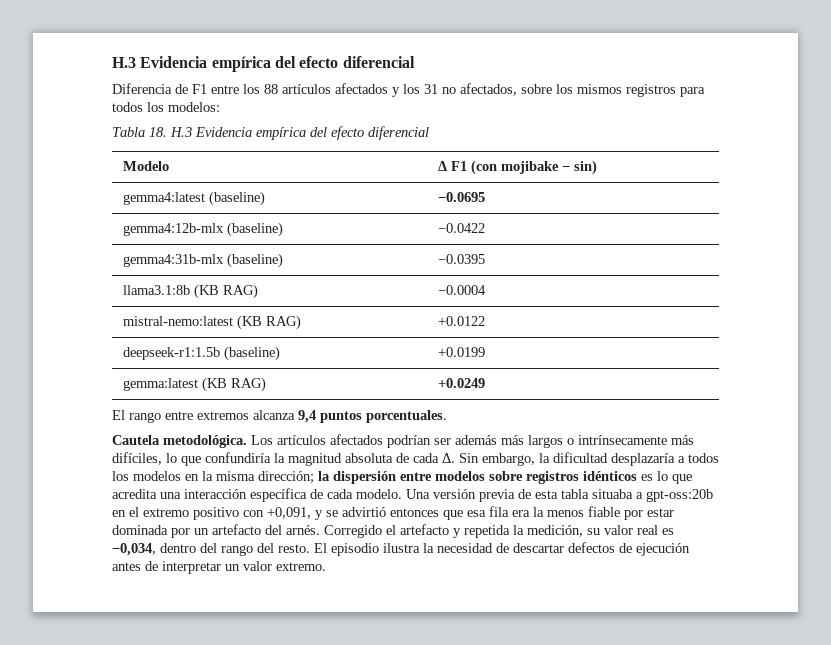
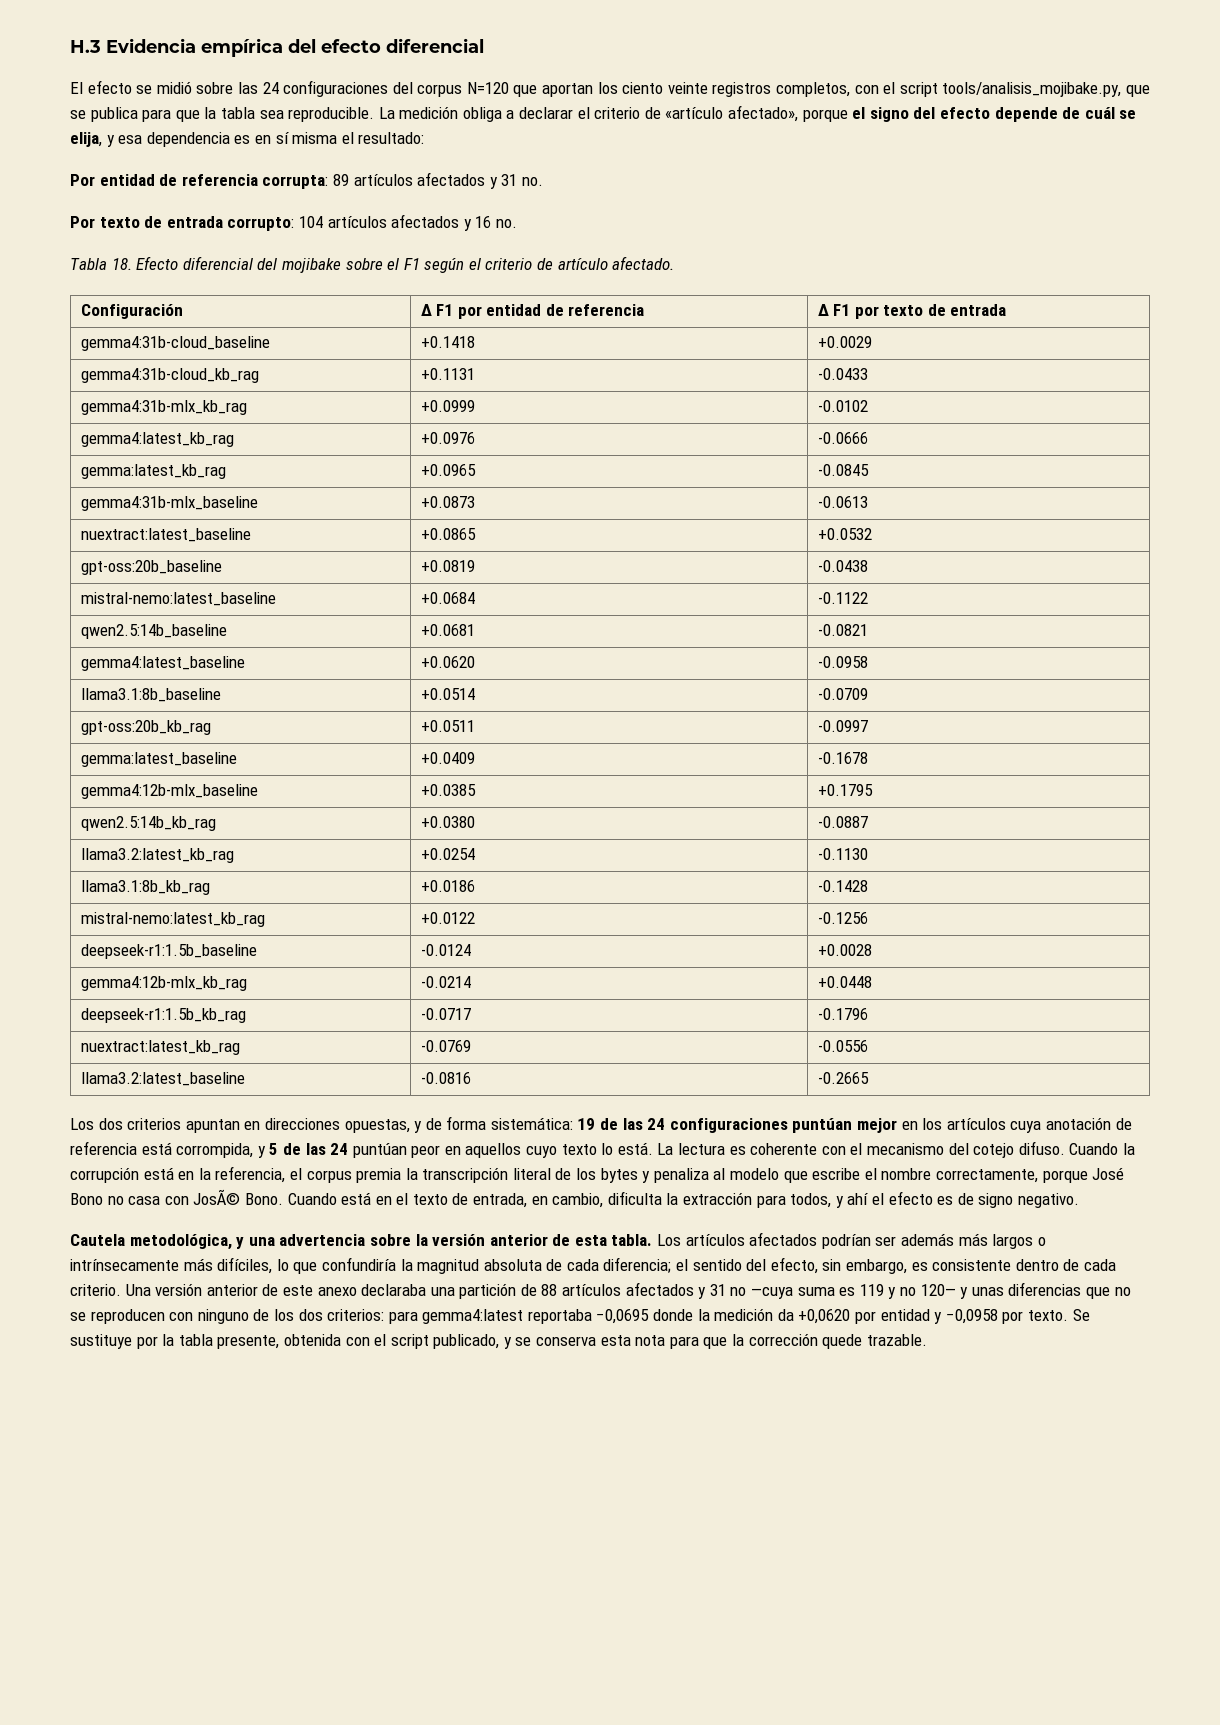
[112,56,415,72] [112,83,705,97] [112,102,220,112] [112,126,429,140] [123,161,170,171] [438,160,598,175] [123,191,266,206] [438,192,486,202] [123,222,284,237] [438,223,486,233] [123,253,284,268] [438,254,486,264] [123,284,259,299] [438,285,487,295] [123,315,302,330] [438,316,486,326] [123,346,281,361] [438,347,486,357] [123,377,267,392] [438,378,486,388] [112,410,447,423] [112,435,247,448] H.3 Evidencia empírica del efecto diferencial // Diferencia de F1 entre los 88 artículos afectados y los 31 no afectados, sobre los mismos registros para todos los modelos: // Tabla 18. H.3 Evidencia empírica del efecto diferencial // Modelo | Δ F1 (con mojibake − sin) // gemma4:latest (baseline) | −0.0695 // gemma4:12b-mlx (baseline) | −0.0422 // gemma4:31b-mlx (baseline) | −0.0395 // llama3.1:8b (KB RAG) | −0.0004 // mistral-nemo:latest (KB RAG) | +0.0122 // deepseek-r1:1.5b (baseline) | +0.0199 // gemma:latest (KB RAG) | +0.0249 // El rango entre extremos alcanza 9,4 puntos porcentuales. // Cautela metodológica. -> [70,38,484,57] [70,80,1150,97] [70,105,1137,122] [70,132,425,147] [70,172,543,189] [70,214,517,231] [70,256,675,273] [80,304,183,319] [420,304,645,319] [817,304,1007,319] [80,336,270,351] [420,336,475,348] [817,336,872,348] [80,368,259,383] [420,368,475,380] [817,368,868,380] [80,400,247,415] [420,400,475,412] [817,400,868,412] [80,432,234,447] [420,432,475,444] [817,432,868,444] [80,464,226,479] [420,464,476,476] [817,464,869,476] [80,496,258,511] [420,496,475,508] [817,496,868,508] [80,528,251,542] [420,528,476,540] [817,528,872,540] [80,560,222,575] [420,560,475,572] [817,560,868,572] [80,592,276,606] [420,592,475,604] [817,592,868,604] [80,624,227,639] [420,624,475,636] [817,624,868,636] [80,656,245,671] [420,656,475,668] [817,656,868,668] [80,688,221,702] [420,688,475,700] [817,688,868,700] [80,720,211,735] [420,720,475,732] [817,720,868,732] [80,752,237,767] [420,752,475,764] [817,752,868,764] [80,784,258,799] [420,784,476,796] [817,784,873,796] [80,816,216,831] [420,816,475,828] [817,816,868,828] [80,848,234,863] [420,848,475,860] [817,848,868,860] [80,880,210,895] [420,880,475,892] [817,880,868,892] [80,912,265,927] [420,912,475,924] [817,912,868,924] [80,944,257,959] [420,944,471,956] [817,944,872,956] [80,976,247,991] [420,976,471,988] [817,976,872,988] [80,1008,246,1023] [420,1008,471,1020] [817,1008,868,1020] [80,1040,240,1055] [420,1040,471,1052] [817,1040,868,1052] [80,1072,245,1086] [420,1072,471,1084] [817,1072,869,1084] [70,1116,1132,1133] [70,1141,1135,1158] [70,1166,1125,1183] [70,1189,1079,1208] [70,1234,653,1250] H.3 Evidencia empírica del efecto diferencial // El efecto se midió sobre las 24 configuraciones del corpus N=120 que aportan los ciento veinte registros completos, con el script tools/analisis_mojibake.py, que se publica para que la tabla sea reproducible. La medición obliga a declarar el criterio de «artículo afectado», porque el signo del efecto depende de cuál se elija, y esa dependencia es en sí misma el resultado: // Por entidad de referencia corrupta: 89 artículos afectados y 31 no. // Por texto de entrada corrupto: 104 artículos afectados y 16 no. // Tabla 18. Efecto diferencial del mojibake sobre el F1 según el criterio de artículo afectado. // Configuración | Δ F1 por entidad de referencia | Δ F1 por texto de entrada // gemma4:31b-cloud_baseline | +0.1418 | +0.0029 // gemma4:31b-cloud_kb_rag | +0.1131 | -0.0433 // gemma4:31b-mlx_kb_rag | +0.0999 | -0.0102 // gemma4:latest_kb_rag | +0.0976 | -0.0666 // gemma:latest_kb_rag | +0.0965 | -0.0845 // gemma4:31b-mlx_baseline | +0.0873 | -0.0613 // nuextract:latest_baseline | +0.0865 | +0.0532 // gpt-oss:20b_baseline | +0.0819 | -0.0438 // mistral-nemo:latest_baseline | +0.0684 | -0.1122 // qwen2.5:14b_baseline | +0.0681 | -0.0821 // gemma4:latest_baseline | +0.0620 | -0.0958 // llama3.1:8b_baseline | +0.0514 | -0.0709 // gpt-oss:20b_kb_rag | +0.0511 | -0.0997 // gemma:latest_baseline | +0.0409 | -0.1678 // gemma4:12b-mlx_baseline | +0.0385 | +0.1795 // qwen2.5:14b_kb_rag | +0.0380 | -0.0887 // llama3.2:latest_kb_rag | +0.0254 | -0.1130 // llama3.1:8b_kb_rag | +0.0186 | -0.1428 // mistral-nemo:latest_kb_rag | +0.0122 | -0.1256 // deepseek-r1:1.5b_baseline | -0.0124 | +0.0028 // gemma4:12b-mlx_kb_rag | -0.0214 | +0.0448 // deepseek-r1:1.5b_kb_rag | -0.0717 | -0.1796 // nuextract:latest_kb_rag | -0.0769 | -0.0556 // llama3.2:latest_baseline | -0.0816 | -0.2665 // Los dos criterios apuntan en direcciones opuestas, y de forma sistemática: 19 de las 24 configuraciones puntúan mejor en los artículos cuya anotación de referencia está corrompida, y 5 de las 24 puntúan peor en aquellos cuyo texto lo está. La lectura es coherente con el mecanismo del cotejo difuso. Cuando la corrupción está en la referencia, el corpus premia la transcripción literal de los bytes y penaliza al modelo que escribe el nombre correctamente, porque José Bono no casa con JosÃ© Bono. Cuando está en el texto de entrada, en cambio, dificulta la extracción para todos, y ahí el efecto es de signo negativo. // Cautela metodológica, y una advertencia sobre la versión anterior de esta tabla.
[442,452,719,466] [112,471,692,484] [112,488,402,502] Δ. Sin embargo, la dificultad desplazaría a todos los modelos en la misma dirección; la dispersión entre modelos sobre registros idénticos es lo que acredita una interacción específica de cada modelo. -> [603,1257,1116,1274] [70,1284,121,1296] diferencia; el sentido del efecto, sin embargo, es consistente dentro de cada criterio.
[479,489,713,502] [112,506,674,520] [112,524,674,538] [112,542,690,556] [112,561,326,574] previa de esta tabla situaba a gpt-oss:20b en el extremo positivo con +0,091, y se advirtió entonces que esa fila era la menos fiable por estar dominada por un artefacto del arnés. Corregido el artefacto y repetida la medición, su valor real es −0,034, dentro del rango del resto. El episodio ilustra la necesidad de descartar defectos de ejecución antes de interpretar un valor extremo. -> [206,1282,1131,1299] [70,1308,1090,1324] [70,1333,927,1349] anterior de este anexo declaraba una partición de 88 artículos afectados y 31 no —cuya suma es 119 y no 120— y unas diferencias que no se reproducen con ninguno de los dos criterios: para gemma4:latest reportaba −0,0695 donde la medición da +0,0620 por entidad y −0,0958 por texto. Se sustituye por la tabla presente, obtenida con el script publicado, y se conserva esta nota para que la corrección quede trazable.

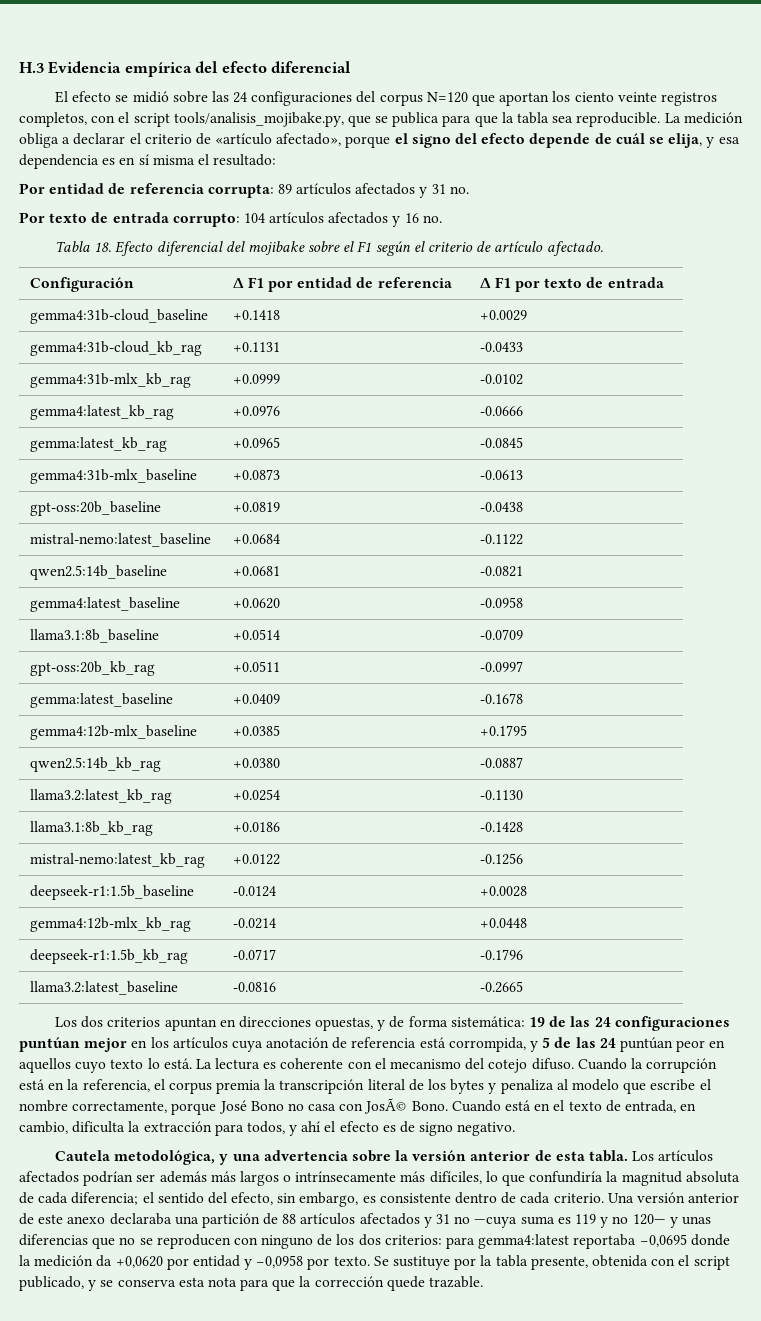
[80,528,251,542] [420,528,476,540] [817,528,872,540] // nuextract:latest_baseline | +0.0865 | +0.0532 -> (523, 475) none
[80,1040,240,1055] [420,1040,471,1052] [817,1040,868,1052] // nuextract:latest_kb_rag | -0.0769 | -0.0556 -> (523, 954) none

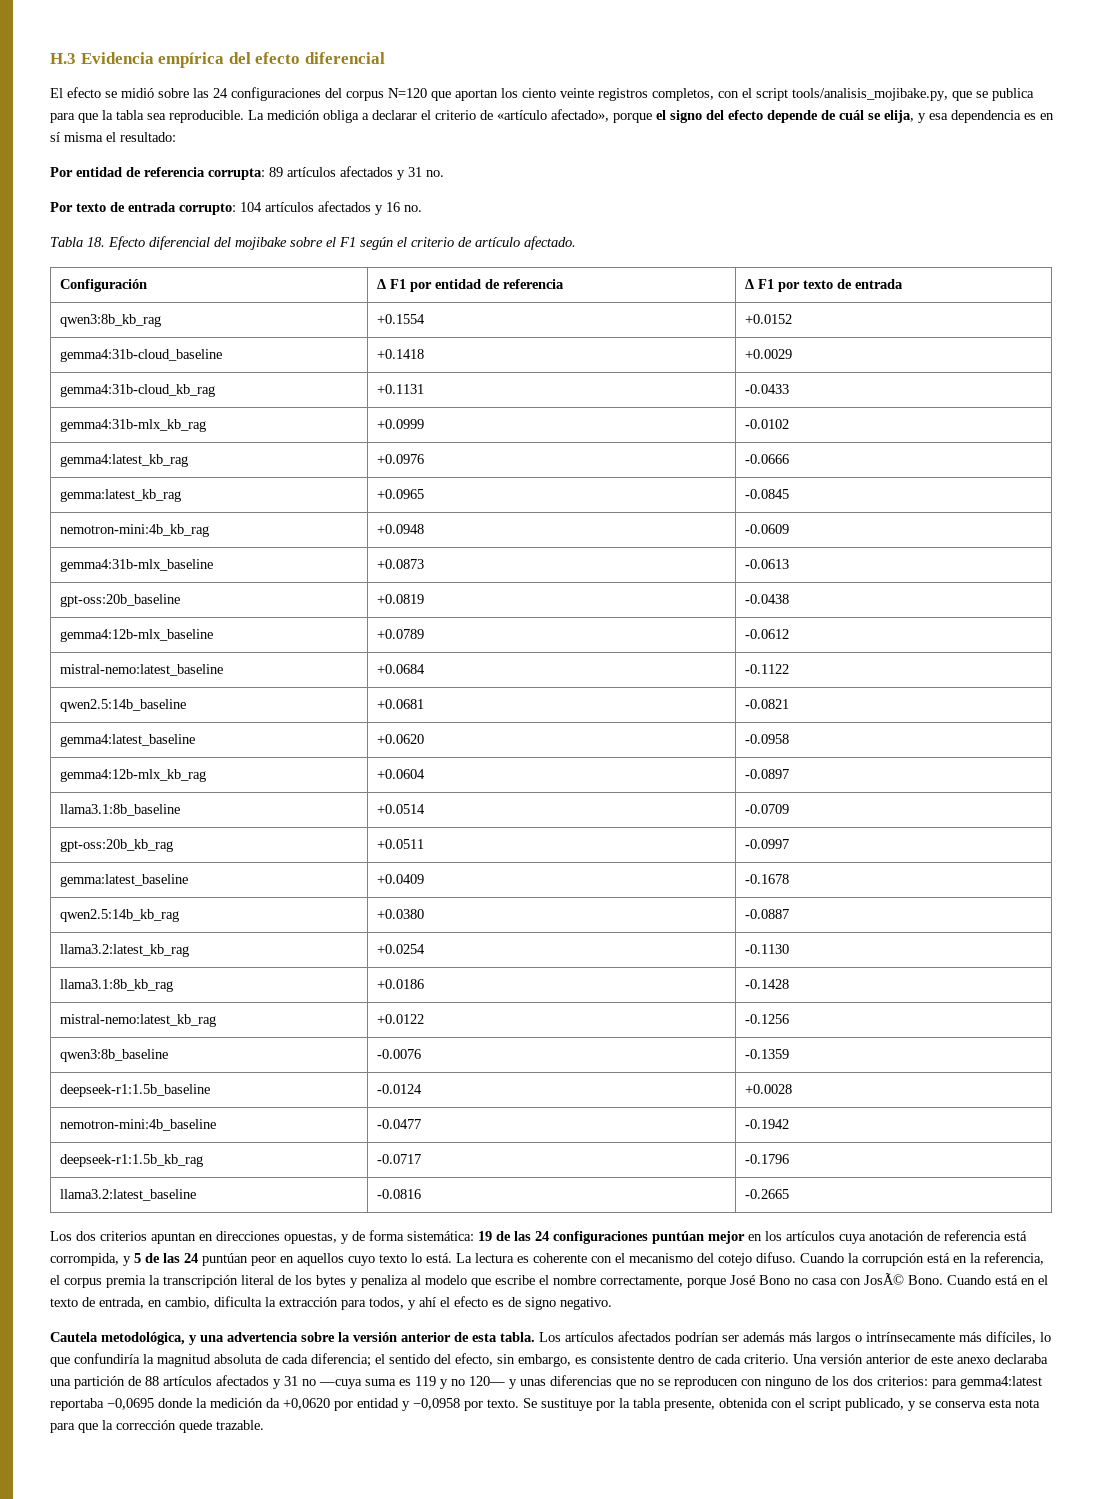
(664, 282) none -> [59,314,161,327] [376,314,425,324] [744,314,792,324] // qwen3:8b_kb_rag | +0.1554 | +0.0152
(523, 442) none -> [59,524,209,537] [376,524,424,534] [744,524,789,534] // nemotron-mini:4b_kb_rag | +0.0948 | -0.0609
(523, 507) none -> [59,629,213,642] [376,629,424,639] [744,629,789,639] // gemma4:12b-mlx_baseline | +0.0789 | -0.0612
(523, 602) none -> [59,769,206,782] [376,769,425,779] [744,769,789,779] // gemma4:12b-mlx_kb_rag | +0.0604 | -0.0897
[29,725,197,740] [232,725,280,736] [479,725,527,736] // gemma4:12b-mlx_baseline | +0.0385 | +0.1795 -> (789, 879) none
(523, 859) none -> [59,1049,168,1062] [376,1049,421,1059] [744,1049,789,1059] // qwen3:8b_baseline | -0.0076 | -0.1359
[29,917,191,932] [232,918,276,929] [479,918,527,928] gemma4:12b-mlx_kb_rag | -0.0214 | +0.0448 -> [59,1119,216,1131] [376,1119,421,1129] [744,1119,789,1129] nemotron-mini:4b_baseline | -0.0477 | -0.1942

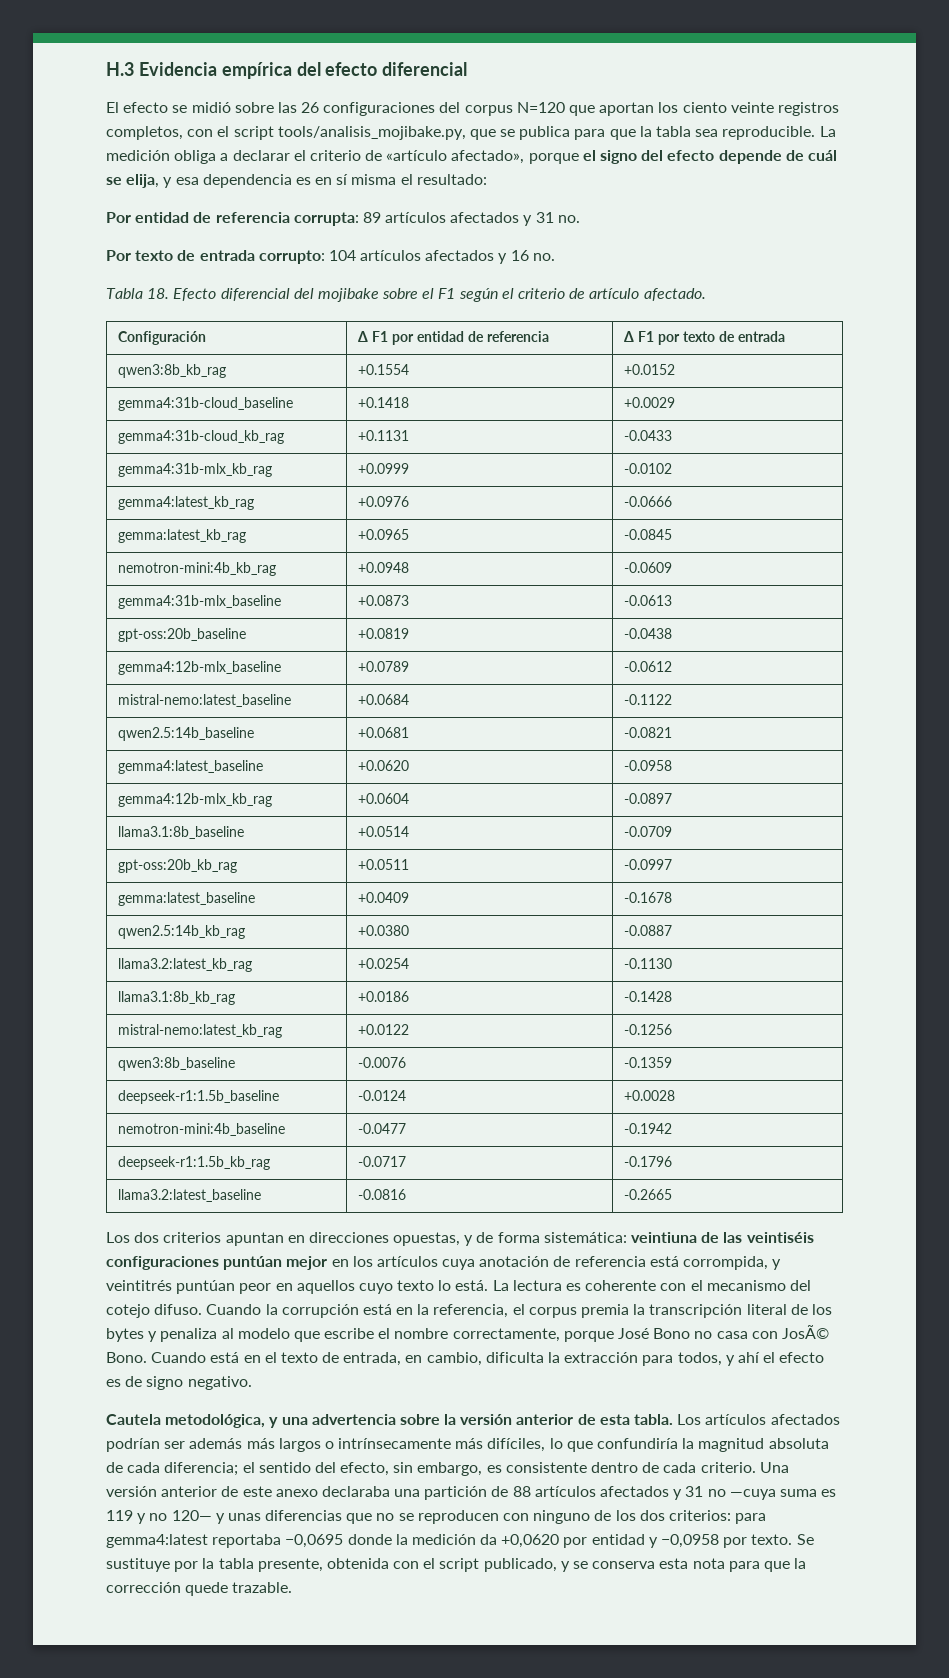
[213,88,228,98] 24 -> [301,102,320,113] 26
[478,1231,549,1241] 19 de las 24 -> [631,1232,814,1243] veintiuna de las veintiséis
[134,1253,198,1263] 5 de las 24 -> [106,1280,172,1291] veintitrés

